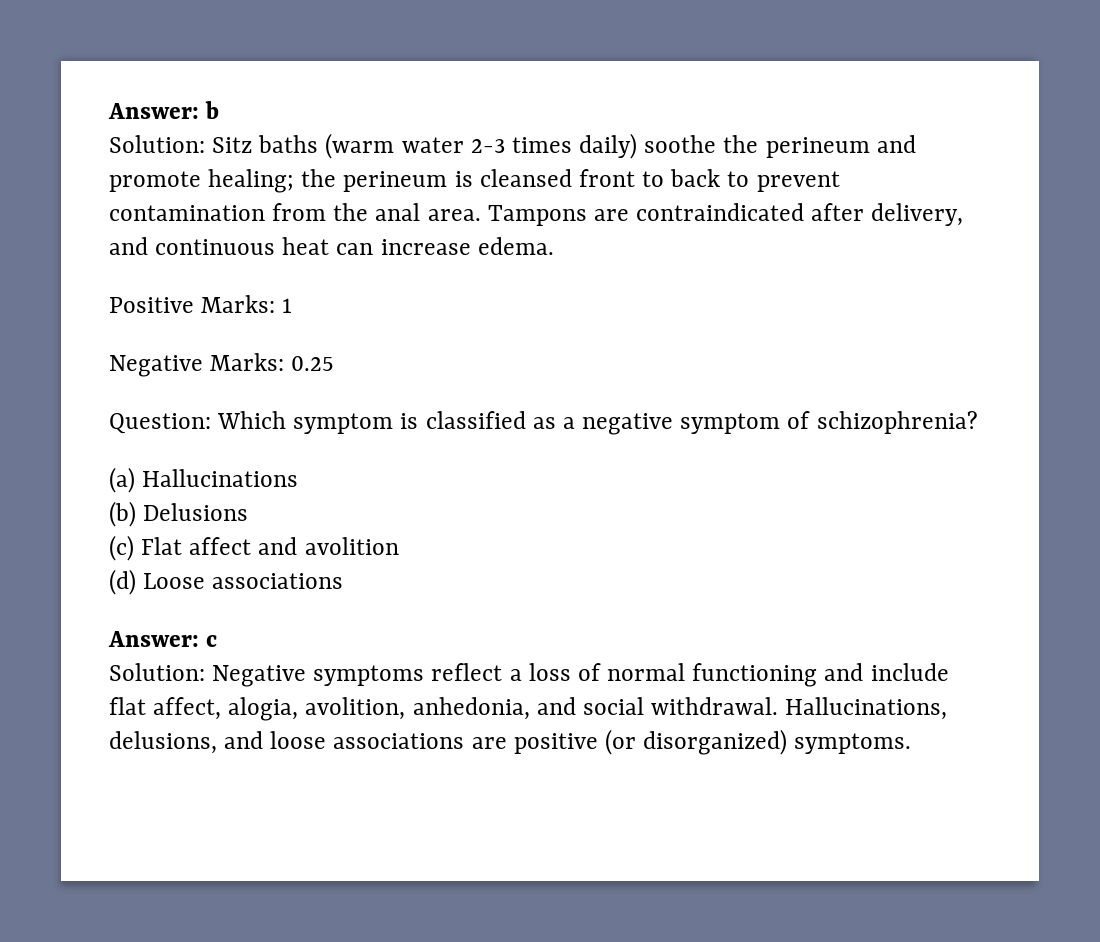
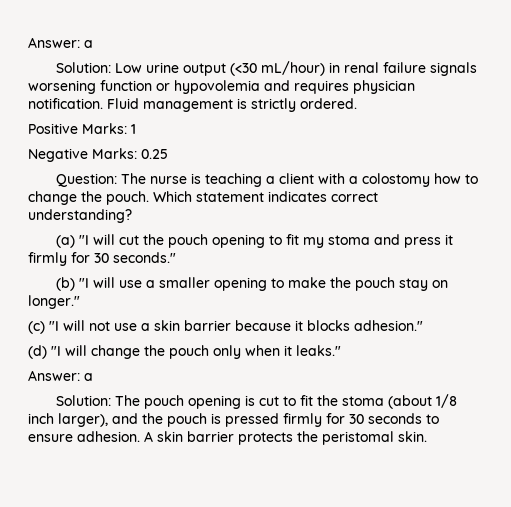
[108,101,220,119] [109,133,916,159] [109,169,840,193] [109,203,964,226] [109,237,554,255] Answer: b // Solution: Sitz baths (warm water 2-3 times daily) soothe the perineum and promote healing; the perineum is cleansed front to back to prevent contamination from the anal area. Tampons are contraindicated after delivery, and continuous heat can increase edema. -> [28,37,93,48] [55,61,477,76] [28,80,415,94] [28,98,357,112] Answer: a // Solution: Low urine output (<30 mL/hour) in renal failure signals worsening function or hypovolemia and requires physician notification. Fluid management is strictly ordered.
[217,411,978,435] [109,467,299,493] [109,501,249,527] [109,535,399,561] [109,569,344,595] [108,631,218,647] [109,663,949,687] [109,697,948,721] [109,729,912,755] Which symptom is classified as a negative symptom of schizophrenia? // (a) Hallucinations // (b) Delusions // (c) Flat affect and avolition // (d) Loose associations // Answer: c // Solution: Negative symptoms reflect a loss of normal functioning and include flat affect, alogia, avolition, anhedonia, and social withdrawal. Hallucinations, delusions, and loose associations are positive (or disorganized) symptoms. -> [120,173,478,187] [28,191,378,205] [28,209,132,223] [55,234,453,248] [28,252,176,266] [55,277,448,291] [28,295,80,309] [28,320,423,334] [28,345,341,359] [28,370,93,381] [55,394,457,409] [28,413,439,427] [28,431,427,445] The nurse is teaching a client with a colostomy how to change the pouch. Which statement indicates correct understanding? // (a) "I will cut the pouch opening to fit my stoma and press it firmly for 30 seconds." // (b) "I will use a smaller opening to make the pouch stay on longer." // (c) "I will not use a skin barrier because it blocks adhesion." // (d) "I will change the pouch only when it leaks." // Answer: a // Solution: The pouch opening is cut to fit the stoma (about 1/8 inch larger), and the pouch is pressed firmly for 30 seconds to ensure adhesion. A skin barrier protects the peristomal skin.

